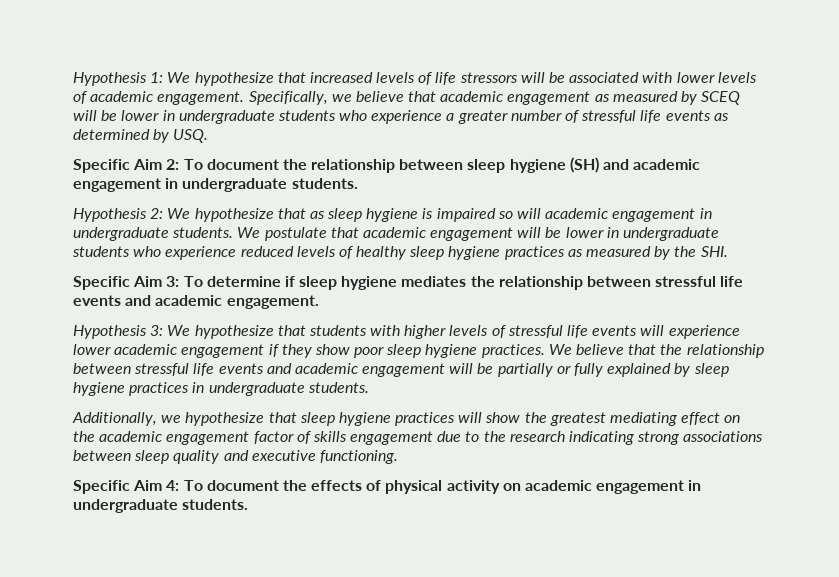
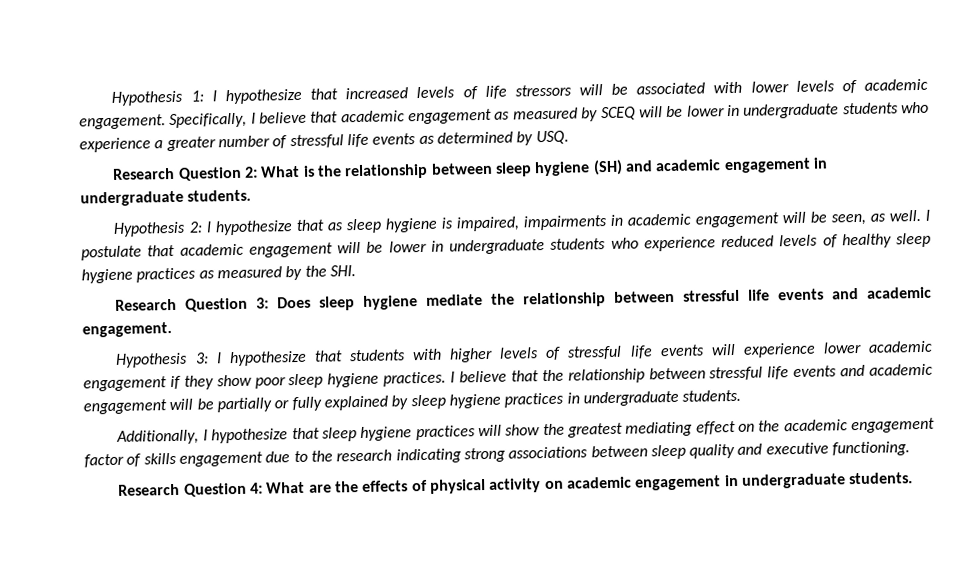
[167,72,191,83] We -> [211,90,217,102] I
[331,94,352,102] we -> [250,112,256,124] I
[73,159,279,173] Specific Aim 2: To document -> [113,165,315,181] Research Question 2: What is
[167,208,191,219] We -> [205,221,212,233] I
[436,208,712,222] [73,227,261,241] impaired so will academic engagement in undergraduate students. We -> [455,209,930,232] impaired, impairments in academic engagement will be seen, as well. I
[73,276,467,290] Specific Aim 3: To determine if sleep hygiene mediates -> [115,294,484,312] Research Question 3: Does sleep hygiene mediate
[167,325,191,336] We -> [215,352,222,364] I
[548,344,572,355] We -> [450,371,456,383] I
[161,415,182,423] we -> [202,429,208,441] I
[73,480,279,494] Specific Aim 4: To document -> [118,481,332,497] Research Question 4: What are

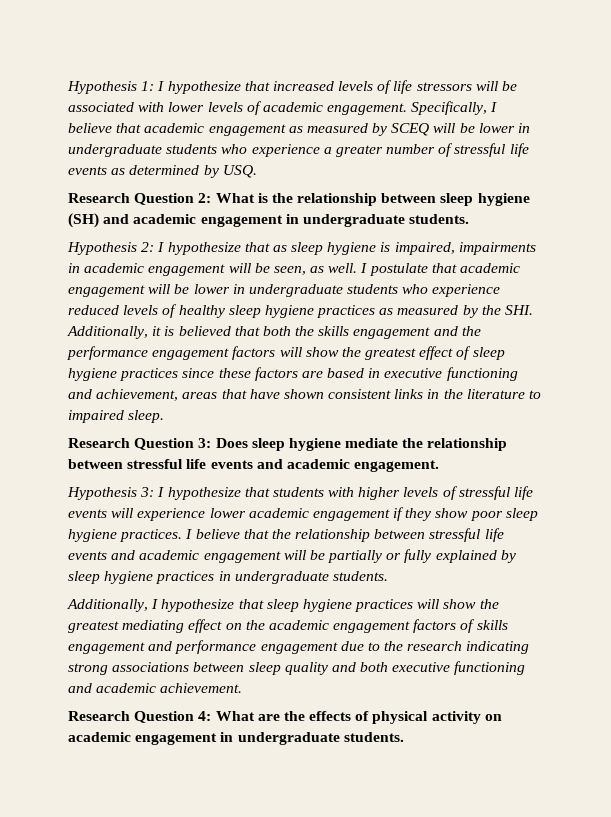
(356, 271) none -> [67,326,481,339] [67,346,505,360] [68,367,518,381] [68,389,542,401] [68,410,165,423] Additionally, it is believed that both the skills engagement and the performance engagement factors will show the greatest effect of sleep hygiene practices since these factors are based in executive functioning and achievement, areas that have shown consistent links in the literature to impaired sleep.
[84,453,124,468] factor -> [413,619,457,633] factors
(263, 459) none -> [148,640,338,654] and performance engagement
[765,441,911,457] executive functioning. -> [360,661,526,675] [68,683,243,693] both executive functioning and academic achievement.

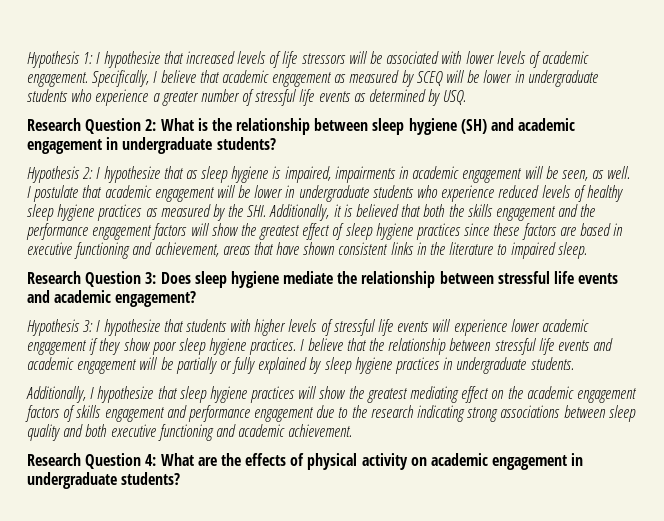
[409,214,470,224] students. -> [216,137,276,150] students?
[354,460,440,472] engagement. -> [115,291,197,307] engagement?
[343,732,404,742] students. -> [121,472,181,485] students?

